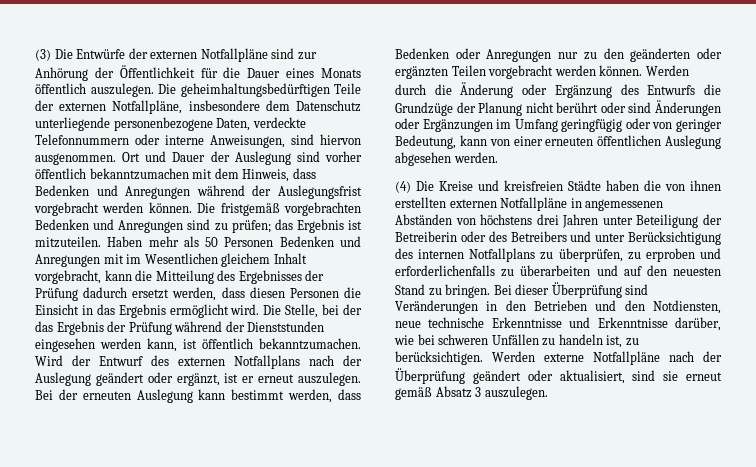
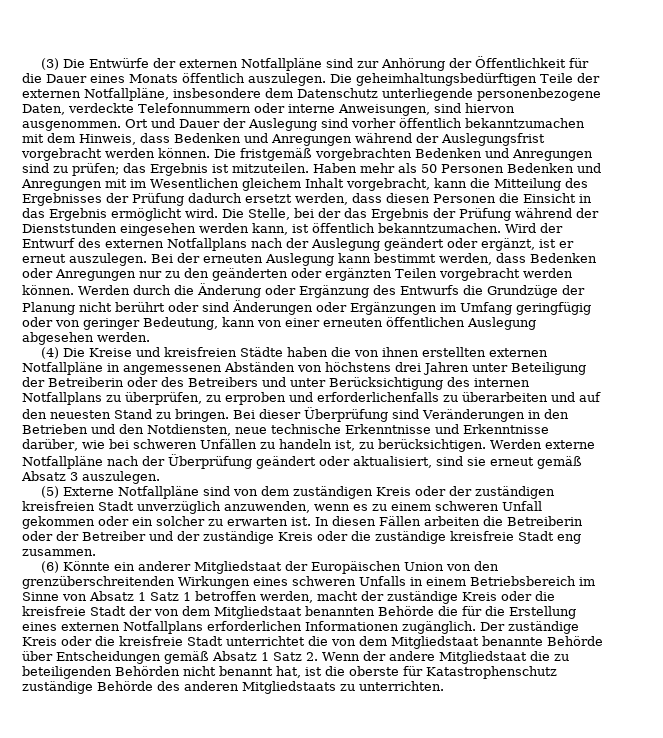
(548, 393) none -> [41,486,556,499] [22,501,542,514] [22,516,583,529] [22,531,581,544] [22,549,96,556] [41,561,500,574] [22,576,595,589] [22,591,555,604] [22,606,576,619] [22,621,579,634] [22,636,603,649] [22,651,569,664] [22,666,557,679] [22,681,444,694] // (5) Externe Notfallpläne sind von dem zuständigen Kreis oder der zuständigen kreisfreien Stadt unverzüglich anzuwenden, wenn es zu einem schweren Unfall gekommen oder ein solcher zu erwarten ist. In diesen Fällen arbeiten die Betreiberin oder der Betreiber und der zuständige Kreis oder die zuständige kreisfreie Stadt eng zusammen. // (6) Könnte ein anderer Mitgliedstaat der Europäischen Union von den grenzüberschreitenden Wirkungen eines schweren Unfalls in einem Betriebsbereich im Sinne von Absatz 1 Satz 1 betroffen werden, macht der zuständige Kreis oder die kreisfreie Stadt der von dem Mitgliedstaat benannten Behörde die für die Erstellung eines externen Notfallplans erforderlichen Informationen zugänglich. Der zuständige Kreis oder die kreisfreie Stadt unterrichtet die von dem Mitgliedstaat benannte Behörde über Entscheidungen gemäß Absatz 1 Satz 2. Wenn der andere Mitgliedstaat die zu beteiligenden Behörden nicht benannt hat, ist die oberste für Katastrophenschutz zuständige Behörde des anderen Mitgliedstaats zu unterrichten.

